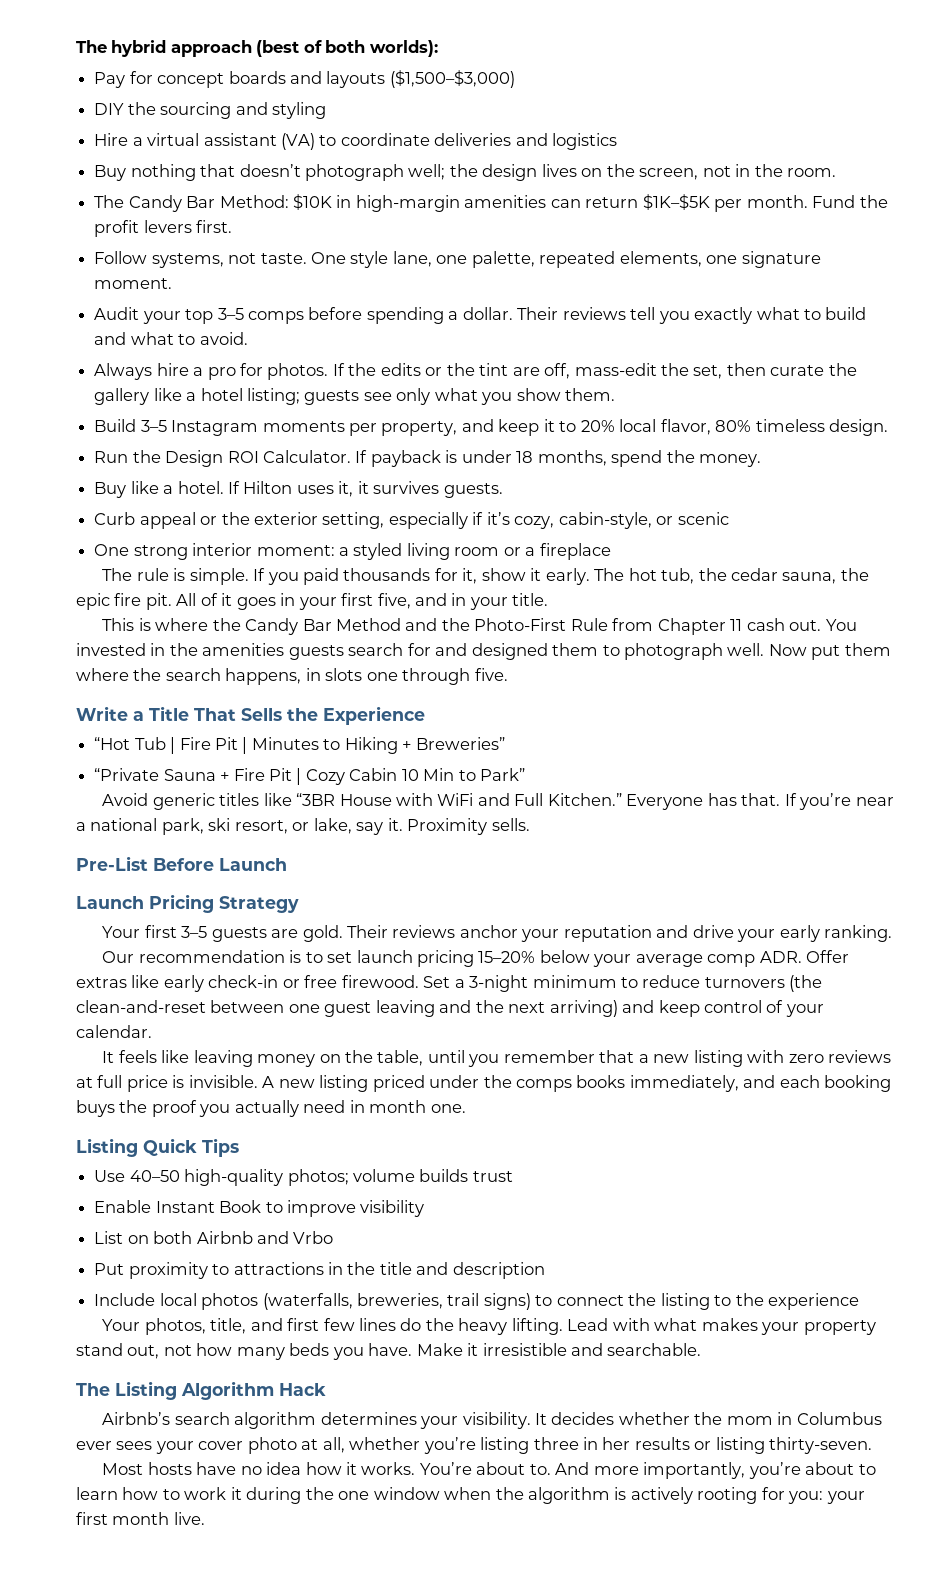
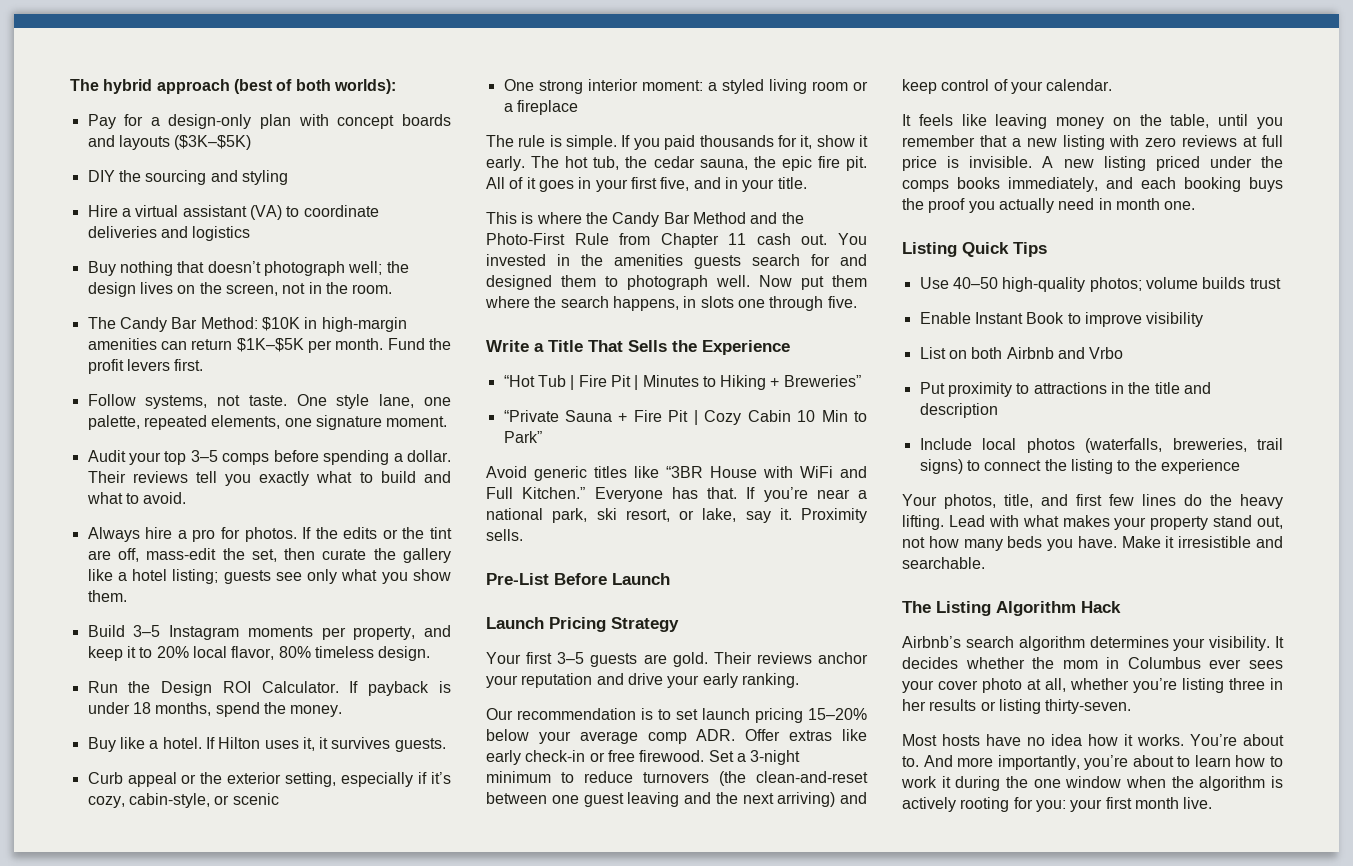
(153, 77) none -> [150,114,329,129] a design-only plan with
[389,70,515,88] ($1,500–$3,000) -> [174,135,252,150] ($3K–$5K)

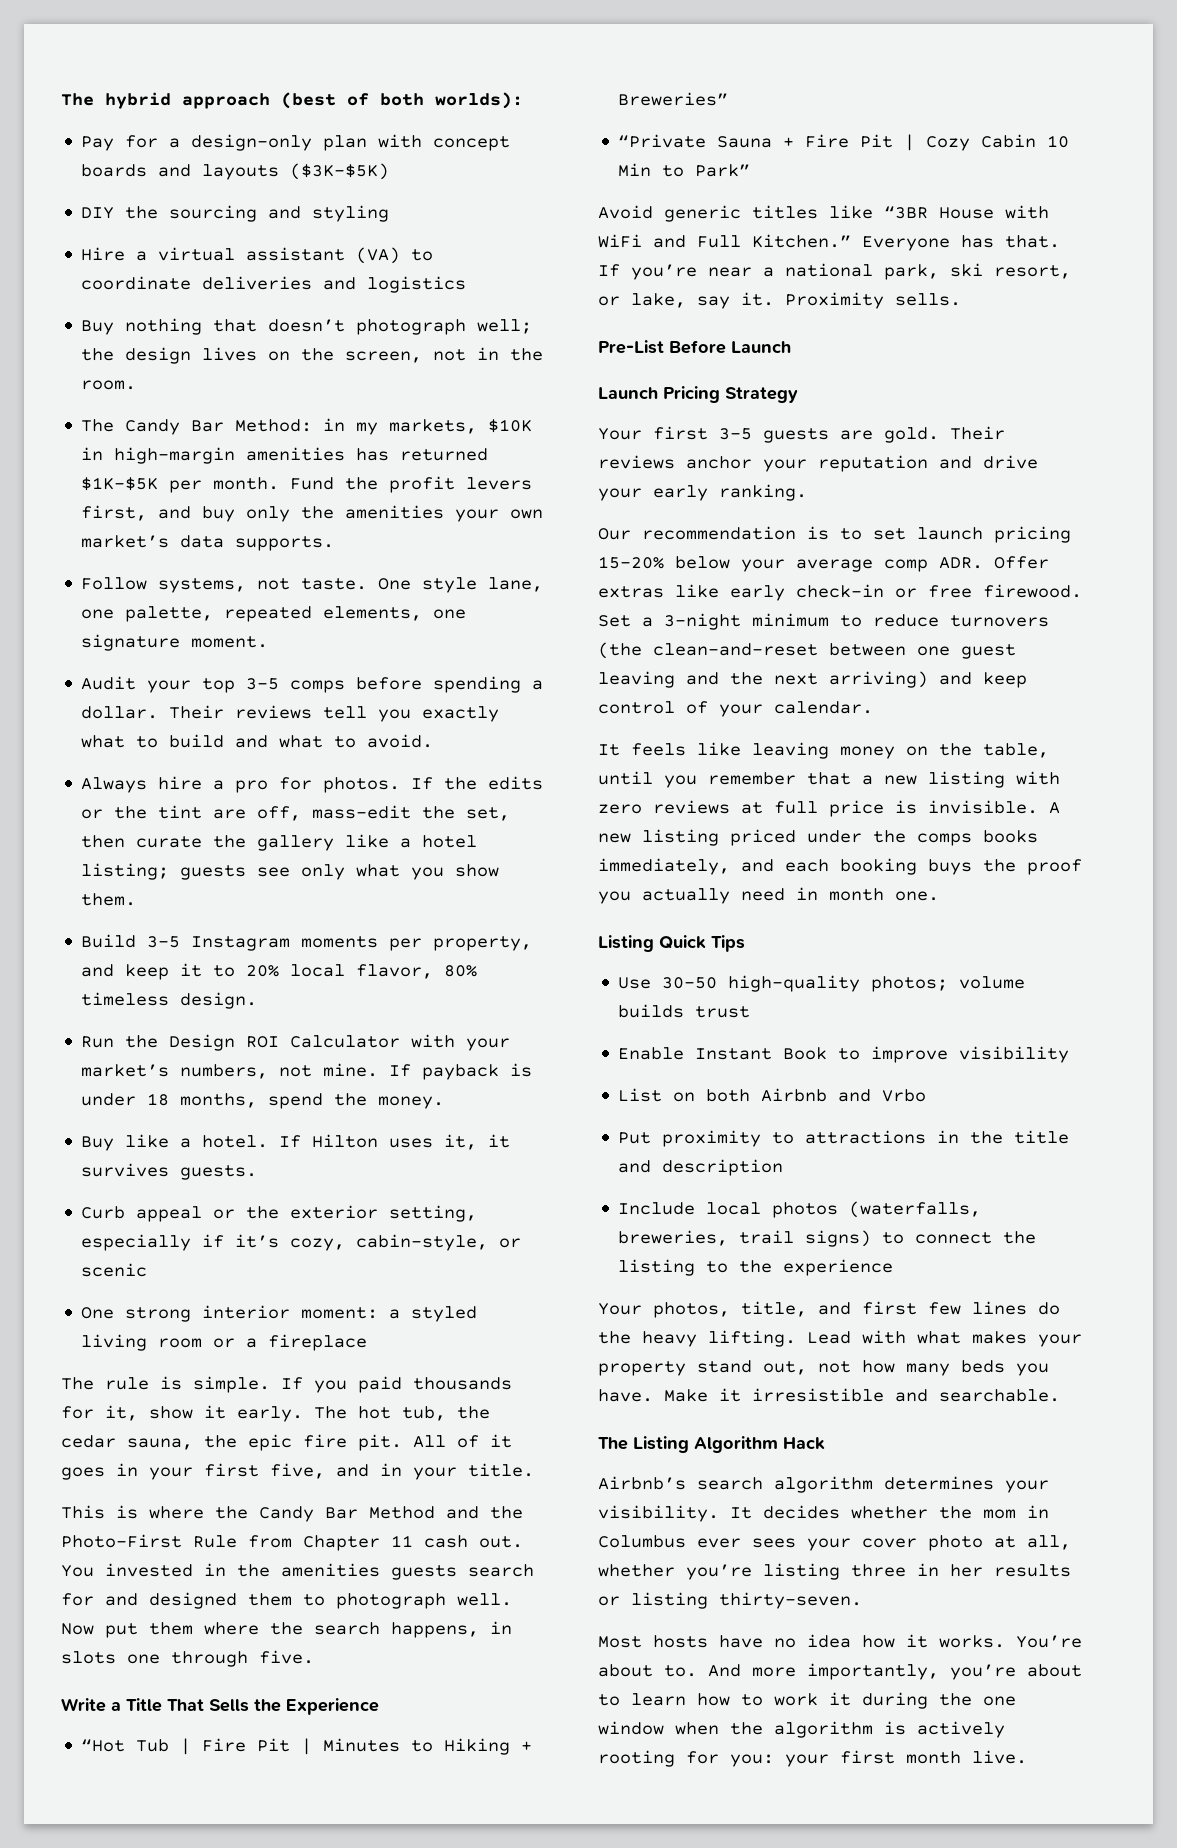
(258, 323) none -> [323,418,478,435] in my markets,
[160,339,233,350] can return -> [356,448,489,461] has returned
[174,359,204,371] first. -> [81,505,544,522] [81,535,335,551] first, and buy only the amenities your own market’s data supports.
[261,681,339,693] Calculator. -> [290,1034,511,1051] [81,1063,379,1079] Calculator with your market’s numbers, not mine.
[952,277,998,289] 40–50 -> [662,977,718,989] 30–50

